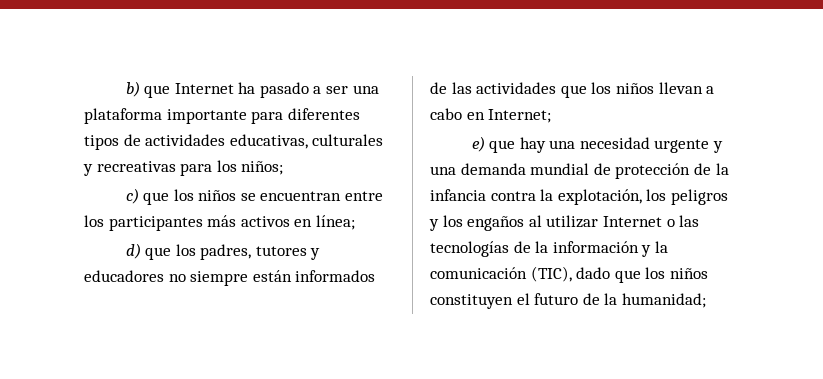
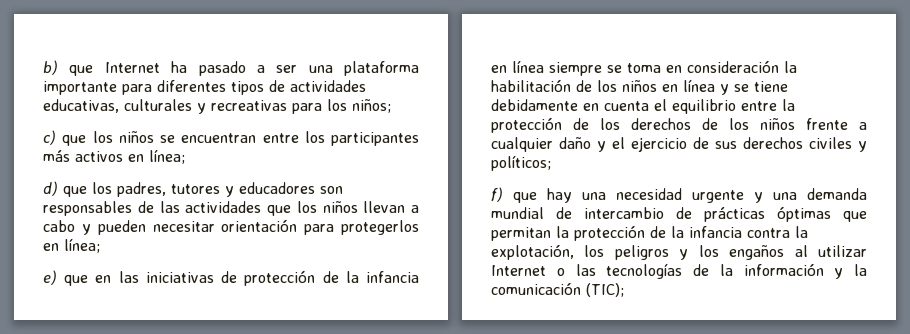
[168,270,376,286] no siempre están informados -> [320,186,343,194] [43,201,132,216] son responsables
[466,109,552,123] [471,136,485,152] en Internet; // e) -> [81,219,419,235] [43,238,100,253] [43,270,420,286] [491,60,797,76] [491,79,788,95] [491,99,795,114] [491,117,867,133] [491,137,867,152] [491,155,551,171] [491,187,503,202] y pueden necesitar orientación para protegerlos en línea; // e) que en las iniciativas de protección de la infancia en línea siempre se toma en consideración la habilitación de los niños en línea y se tiene debidamente en cuenta el equilibrio entre la protección de los derechos de los niños frente a cualquier daño y el ejercicio de sus derechos civiles y políticos; // f)
(611, 169) none -> [584,206,867,222] [491,226,569,241] intercambio de prácticas óptimas que permitan la
[530,266,708,283] [430,293,706,309] (TIC), dado que los niños constituyen el futuro de la humanidad; -> [586,283,624,297] (TIC);

